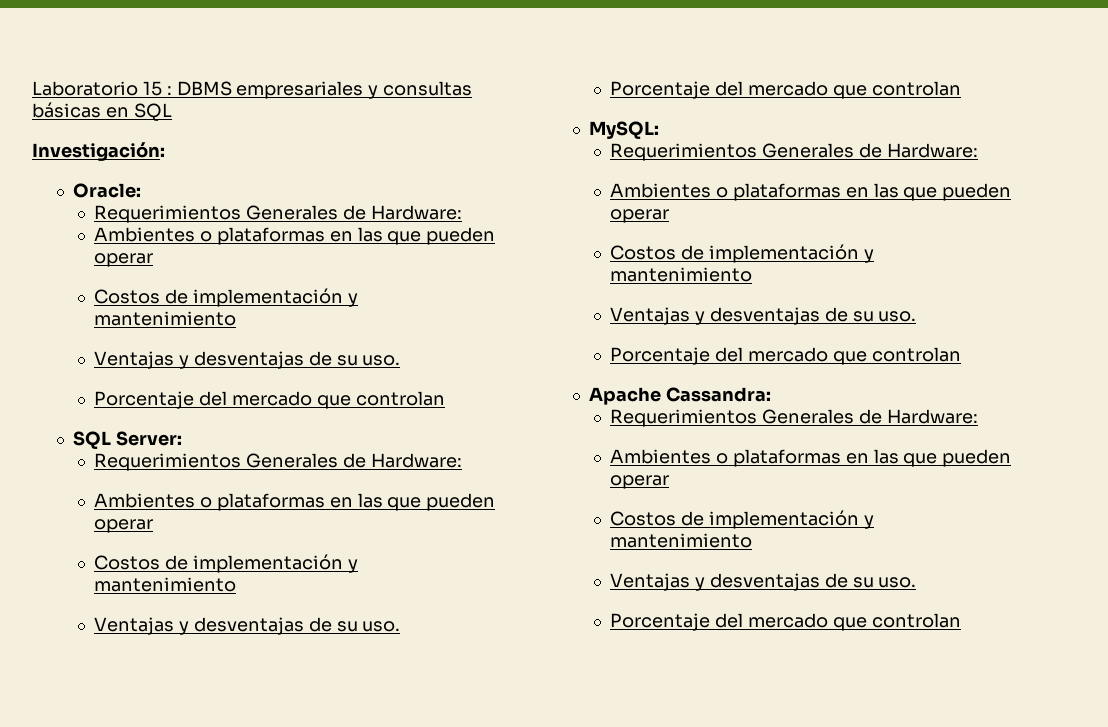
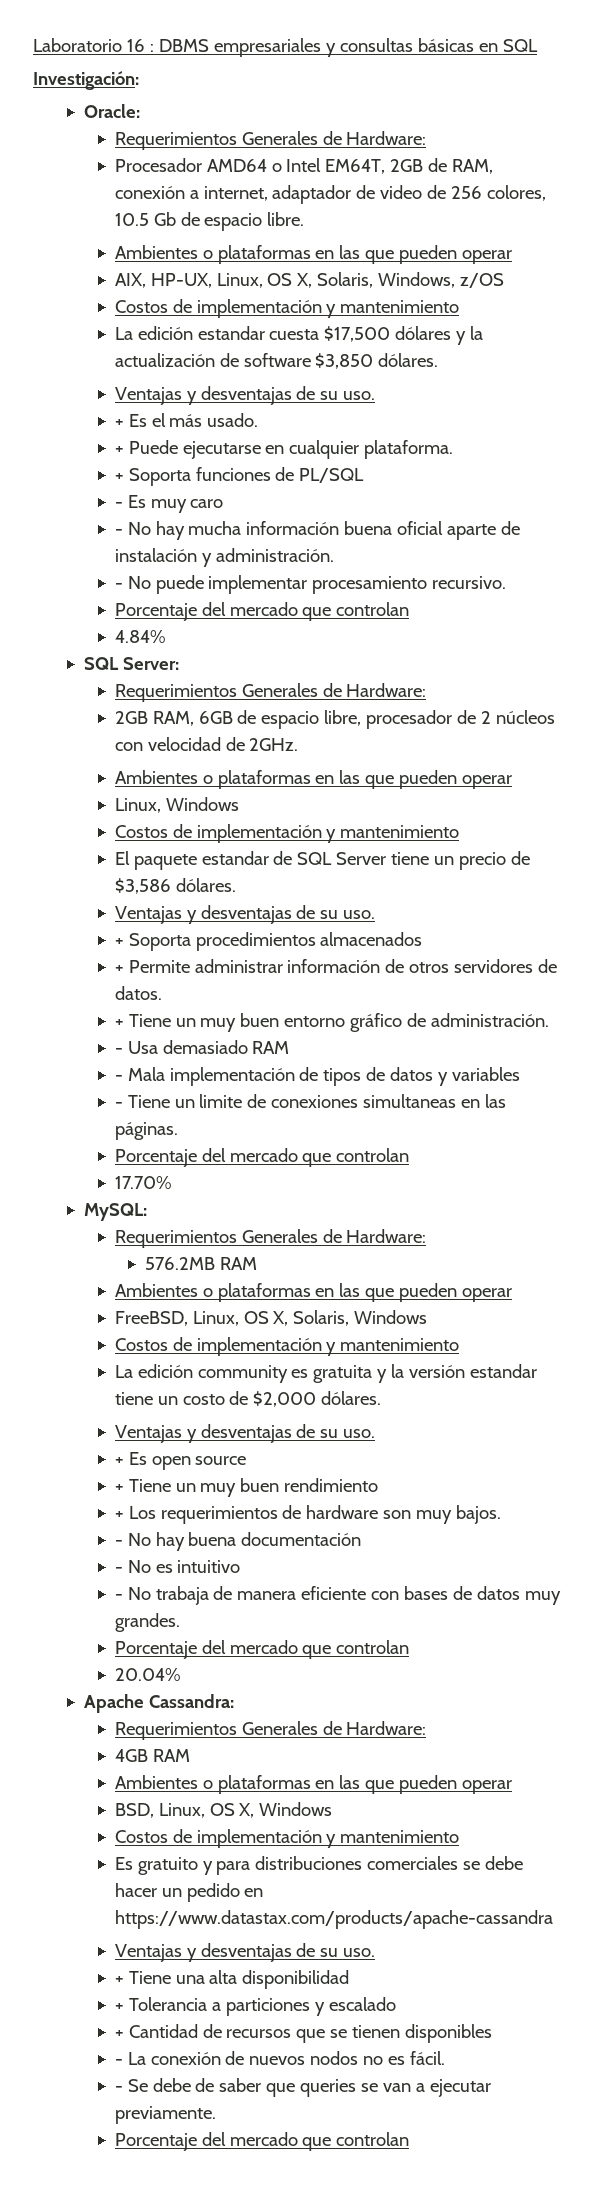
[142,81,162,96] 15 -> [126,39,145,52] 16
[94,227,496,245] [94,253,154,267] [94,288,358,307] [94,311,237,326] [94,351,401,369] [94,391,445,409] [72,431,182,449] [94,453,462,471] [94,493,496,511] [94,519,154,533] [94,554,358,573] [94,577,237,592] [94,617,401,635] [610,81,961,99] [588,121,659,139] [610,143,978,161] [610,183,1012,201] [610,209,670,223] [610,244,874,263] [610,267,753,282] [610,307,917,325] [610,347,961,365] [588,387,771,405] [610,409,978,427] [610,449,1012,467] [610,475,670,489] [610,510,874,529] [610,533,753,548] [610,573,917,591] [610,613,961,631] Ambientes o plataformas en las que pueden operar // Costos de implementación y mantenimiento // Ventajas y desventajas de su uso. // Porcentaje del mercado que controlan // SQL Server: // Requerimientos Generales de Hardware: // Ambientes o plataformas en las que pueden operar // Costos de implementación y mantenimiento // Ventajas y desventajas de su uso. // Porcentaje del mercado que controlan // MySQL: // Requerimientos Generales de Hardware: // Ambientes o plataformas en las que pueden operar // Costos de implementación y mantenimiento // Ventajas y desventajas de su uso. // Porcentaje del mercado que controlan // Apache Cassandra: // Requerimientos Generales de Hardware: // Ambientes o plataformas en las que pueden operar // Costos de implementación y mantenimiento // Ventajas y desventajas de su uso. // Porcentaje del mercado que controlan -> [114,158,494,174] [114,185,547,204] [114,212,305,231] [114,245,513,264] [114,272,505,288] [114,299,460,318] [114,326,484,345] [114,353,439,369] [114,386,376,405] [114,413,259,427] [114,440,454,459] [114,467,365,486] [114,495,224,513] [114,521,521,540] [114,548,334,567] [114,575,507,594] [114,602,410,621] [114,630,166,643] [83,657,179,670] [114,683,427,702] [114,710,556,729] [114,737,299,751] [114,770,513,789] [114,797,239,813] [114,824,460,843] [114,851,531,870] [114,878,236,894] [114,905,376,924] [114,932,423,951] [114,959,558,973] [114,986,162,1000] [114,1013,550,1032] [114,1040,290,1054] [114,1067,521,1086] [114,1094,507,1108] [114,1122,178,1140] [114,1148,410,1167] [114,1176,173,1189] [83,1203,147,1221] [114,1229,427,1248] [145,1257,258,1270] [114,1283,513,1302] [114,1310,428,1326] [114,1337,460,1356] [114,1364,538,1383] [114,1391,382,1407] [114,1424,376,1443] [114,1452,247,1470] [114,1478,379,1497] [114,1505,502,1524] [114,1532,362,1551] [114,1560,241,1573] [114,1586,562,1605] [114,1613,180,1632] [114,1640,410,1659] [114,1668,181,1681] [83,1694,234,1713] [114,1721,427,1740] [114,1749,190,1762] [114,1775,513,1794] [114,1802,333,1818] [114,1829,460,1848] [114,1856,524,1875] [114,1883,264,1902] [114,1910,554,1929] [114,1943,376,1962] [114,1970,350,1989] [114,1997,397,2016] [114,2024,493,2043] [114,2051,446,2065] [114,2078,492,2097] [114,2106,216,2124] [114,2132,410,2151] Procesador AMD64 o Intel EM64T, 2GB de RAM, conexión a internet, adaptador de video de 256 colores, 10.5 Gb de espacio libre. // Ambientes o plataformas en las que pueden operar // AIX, HP-UX, Linux, OS X, Solaris, Windows, z/OS // Costos de implementación y mantenimiento // La edición estandar cuesta $17,500 dólares y la actualización de software $3,850 dólares. // Ventajas y desventajas de su uso. // + Es el más usado. // + Puede ejecutarse en cualquier plataforma. // + Soporta funciones de PL/SQL // - Es muy caro // - No hay mucha información buena oficial aparte de instalación y administración. // - No puede implementar procesamiento recursivo. // Porcentaje del mercado que controlan // 4.84% // SQL Server: // Requerimientos Generales de Hardware: // 2GB RAM, 6GB de espacio libre, procesador de 2 núcleos con velocidad de 2GHz. // Ambientes o plataformas en las que pueden operar // Linux, Windows // Costos de implementación y mantenimiento // El paquete estandar de SQL Server tiene un precio de $3,586 dólares. // Ventajas y desventajas de su uso. // + Soporta procedimientos almacenados // + Permite administrar información de otros servidores de datos. // + Tiene un muy buen entorno gráfico de administración. // - Usa demasiado RAM // - Mala implementación de tipos de datos y variables // - Tiene un limite de conexiones simultaneas en las páginas. // Porcentaje del mercado que controlan // 17.70% // MySQL: // Requerimientos Generales de Hardware: // 576.2MB RAM // Ambientes o plataformas en las que pueden operar // FreeBSD, Linux, OS X, Solaris, Windows // Costos de implementación y mantenimiento // La edición community es gratuita y la versión estandar tiene un costo de $2,000 dólares. // Ventajas y desventajas de su uso. // + Es open source // + Tiene un muy buen rendimiento // + Los requerimientos de hardware son muy bajos. // - No hay buena documentación // - No es intuitivo // - No trabaja de manera eficiente con bases de datos muy grandes. // Porcentaje del mercado que controlan // 20.04% // Apache Cassandra: // Requerimientos Generales de Hardware: // 4GB RAM // Ambientes o plataformas en las que pueden operar // BSD, Linux, OS X, Windows // Costos de implementación y mantenimiento // Es gratuito y para distribuciones comerciales se debe hacer un pedido en https://www.datastax.com/products/apache-cassandra // Ventajas y desventajas de su uso. // + Tiene una alta disponibilidad // + Tolerancia a particiones y escalado // + Cantidad de recursos que se tienen disponibles // - La conexión de nuevos nodos no es fácil. // - Se debe de saber que queries se van a ejecutar previamente. // Porcentaje del mercado que controlan

